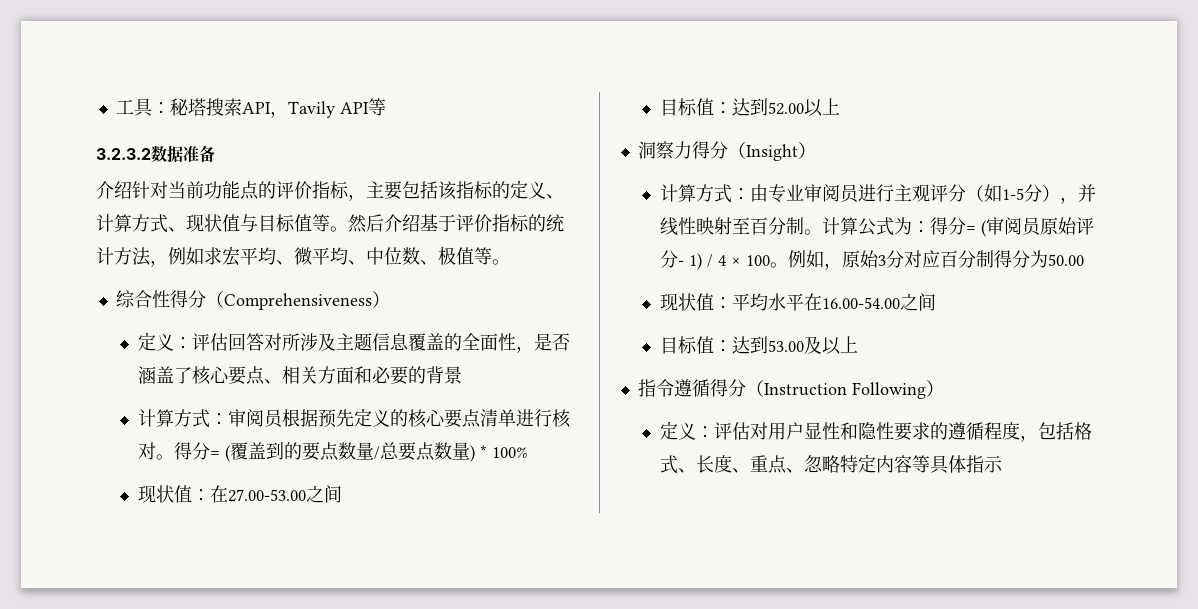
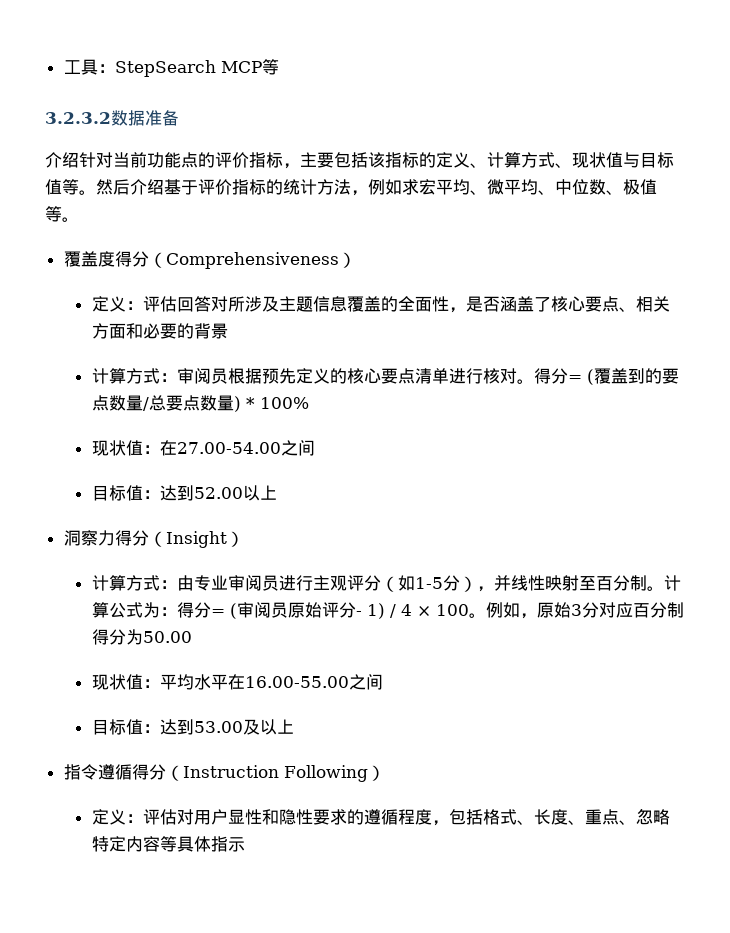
[169,98,369,118] 秘塔搜索API，Tavily API -> [114,60,262,77] StepSearch MCP
[115,290,170,308] 综合性 -> [63,251,115,267] 覆盖度
[227,489,306,502] 27.00-53.00 -> [176,442,281,454] 27.00-54.00
[821,297,900,309] 16.00-54.00 -> [244,676,349,688] 16.00-55.00

